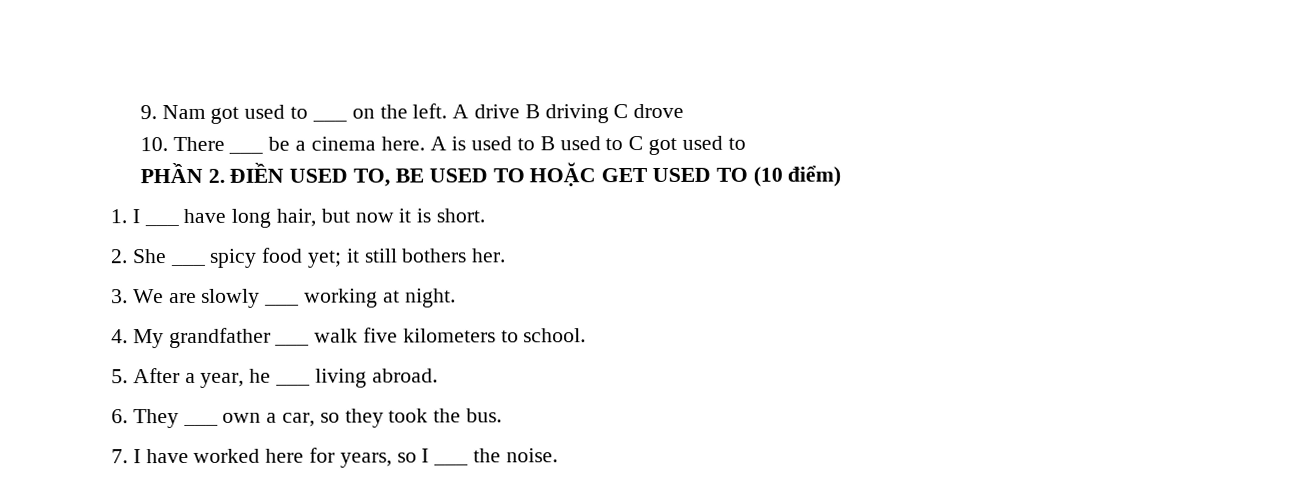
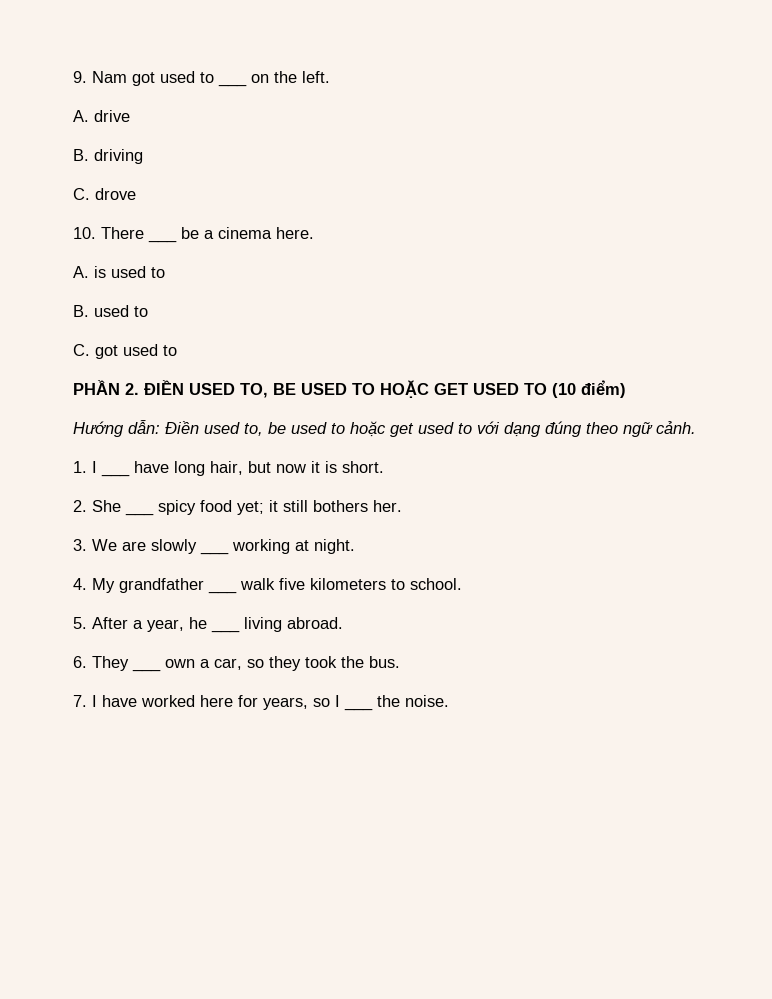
[452,104,470,119] A -> [73,110,89,122] // A.
[524,104,540,119] B -> [73,149,89,161] // B.
[613,104,629,119] C -> [73,188,90,200] // C.
[429,136,447,151] A -> [73,266,89,278] // A.
[539,136,644,151] B used to C -> [73,305,148,317] [73,344,90,356] // B. used to // C.
(842, 176) none -> [73,420,696,437] // Hướng dẫn: Điền used to, be used to hoặc get used to với dạng đúng theo ngữ cảnh.

